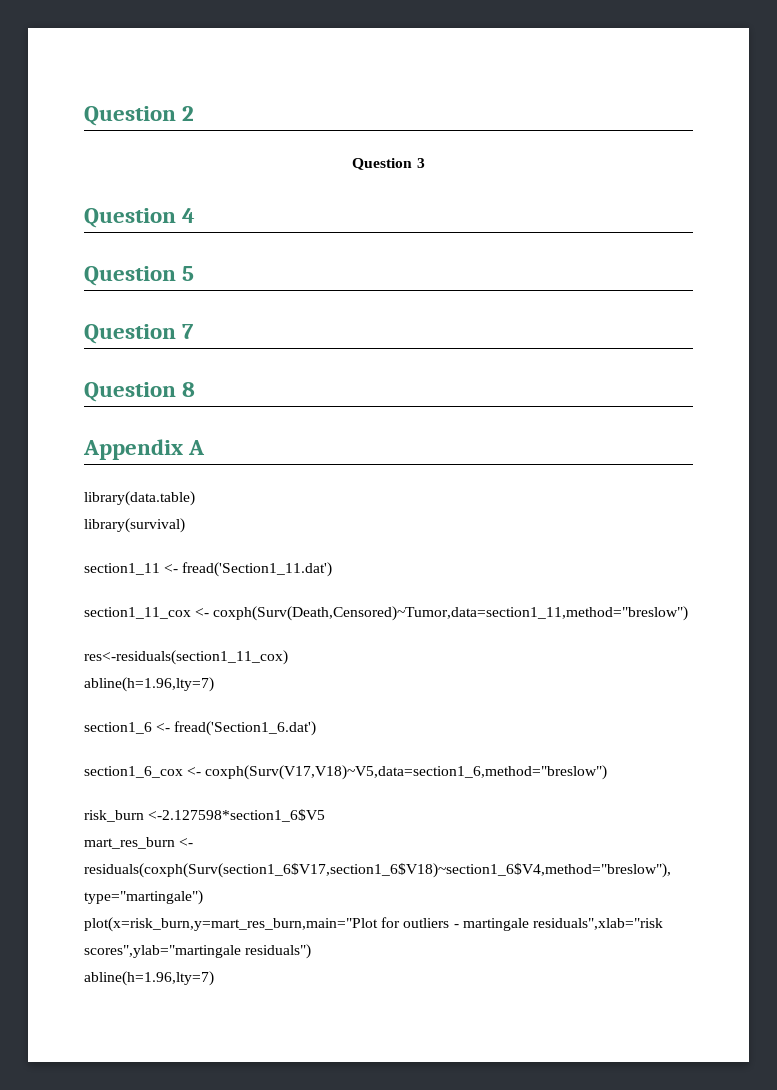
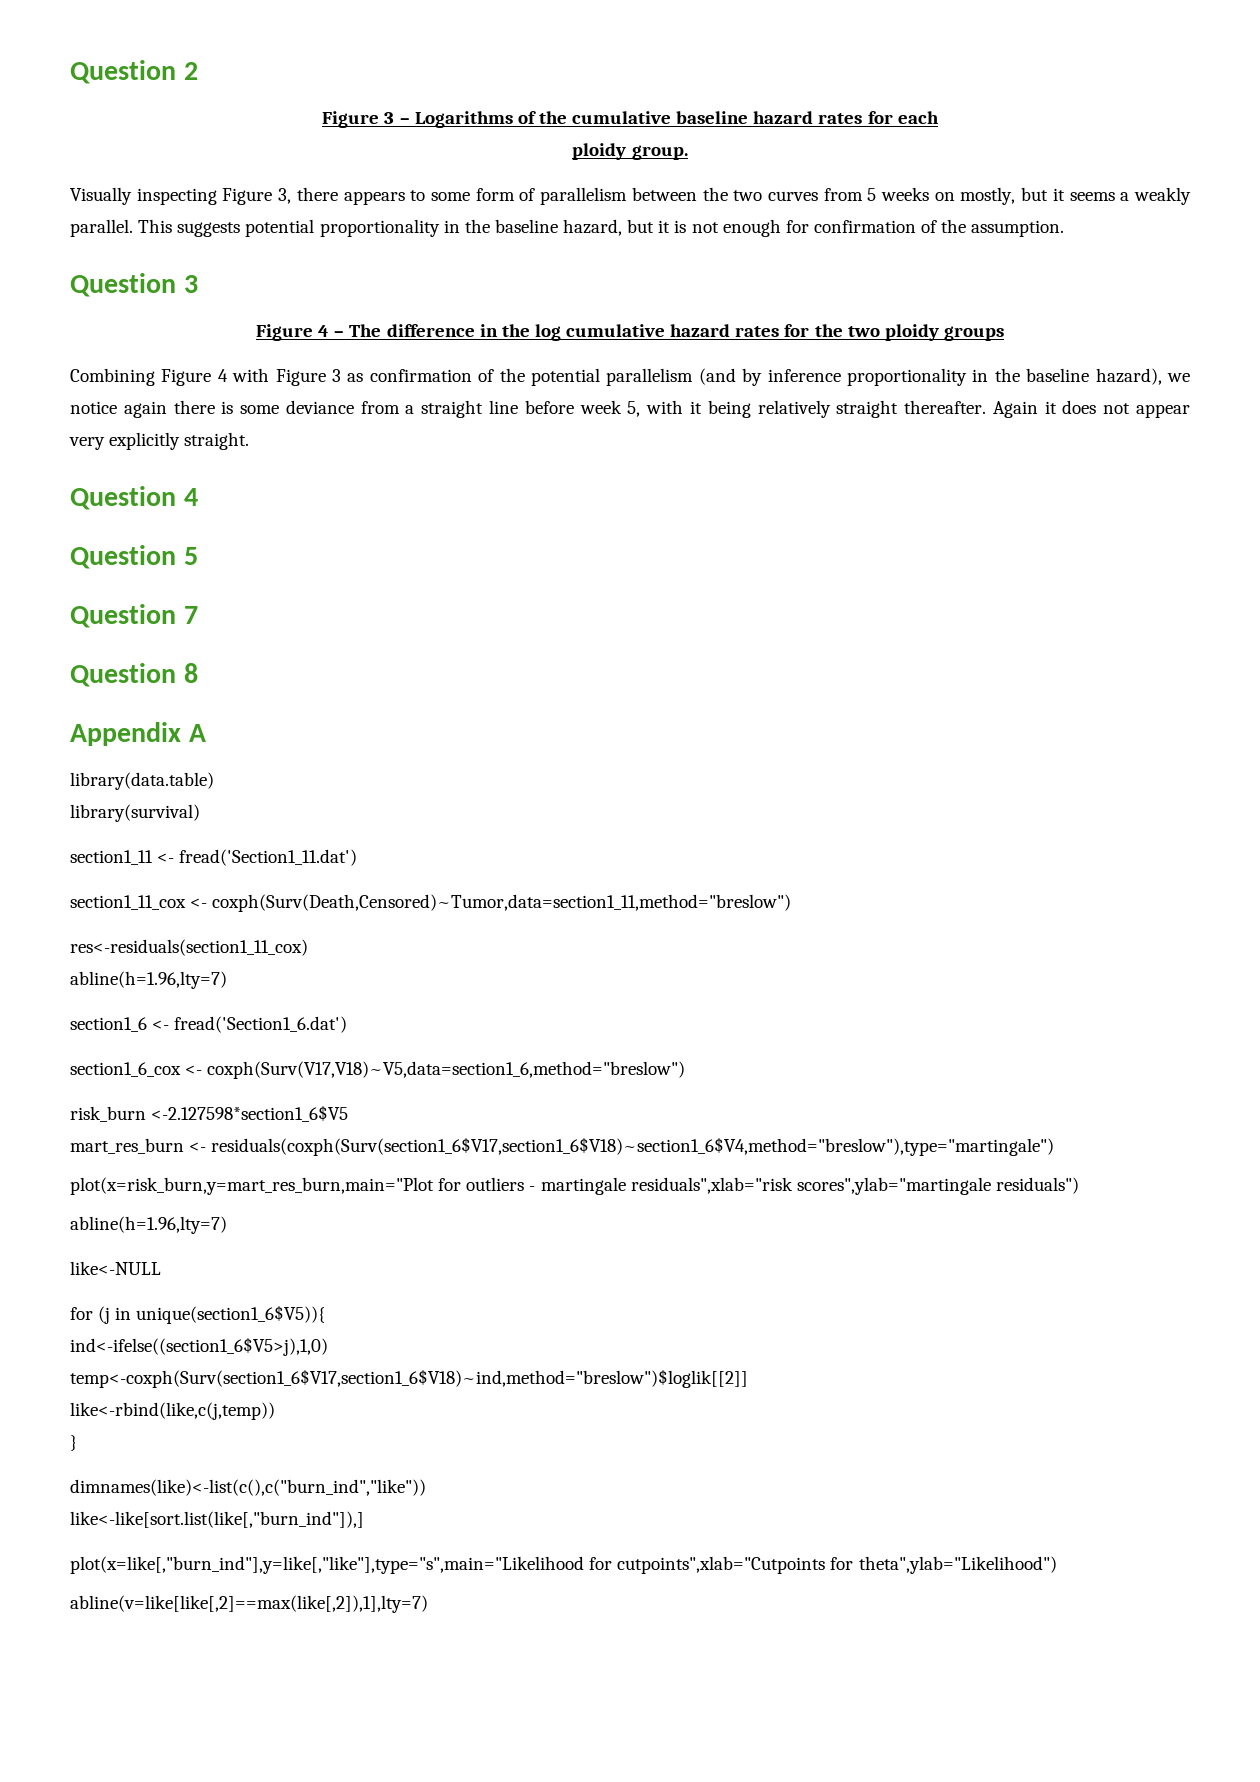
[352,158,425,170] Question 3 -> [322,111,939,128] [572,143,688,160] [70,187,1192,205] [70,219,1065,237] [70,273,198,297] [256,324,1004,341] [70,368,1190,386] [70,400,1190,418] [69,432,250,450] Figure 3 – Logarithms of the cumulative baseline hazard rates for each // ploidy group. // Visually inspecting Figure 3, there appears to some form of parallelism between the two curves from 5 weeks on mostly, but it seems a weakly parallel. This suggests potential proportionality in the baseline hazard, but it is not enough for confirmation of the assumption. // Question 3 // Figure 4 – The difference in the log cumulative hazard rates for the two ploidy groups // Combining Figure 4 with Figure 3 as confirmation of the potential parallelism (and by inference proportionality in the baseline hazard), we notice again there is some deviance from a straight line before week 5, with it being relatively straight thereafter. Again it does not appear very explicitly straight.
(214, 978) none -> [70,1261,161,1275] [70,1305,326,1324] [70,1337,328,1356] [70,1369,748,1388] [70,1402,275,1420] [70,1435,77,1451] [70,1479,426,1496] [70,1511,364,1528] [70,1556,1057,1574] [70,1595,428,1613] // like<-NULL // for (j in unique(section1_6$V5)){ // ind<-ifelse((section1_6$V5>j),1,0) // temp<-coxph(Surv(section1_6$V17,section1_6$V18)~ind,method="breslow")$loglik[[2]] // like<-rbind(like,c(j,temp)) // } // dimnames(like)<-list(c(),c("burn_ind","like")) // like<-like[sort.list(like[,"burn_ind"]),] // plot(x=like[,"burn_ind"],y=like[,"like"],type="s",main="Likelihood for cutpoints",xlab="Cutpoints for theta",ylab="Likelihood") // abline(v=like[like[,2]==max(like[,2]),1],lty=7)

